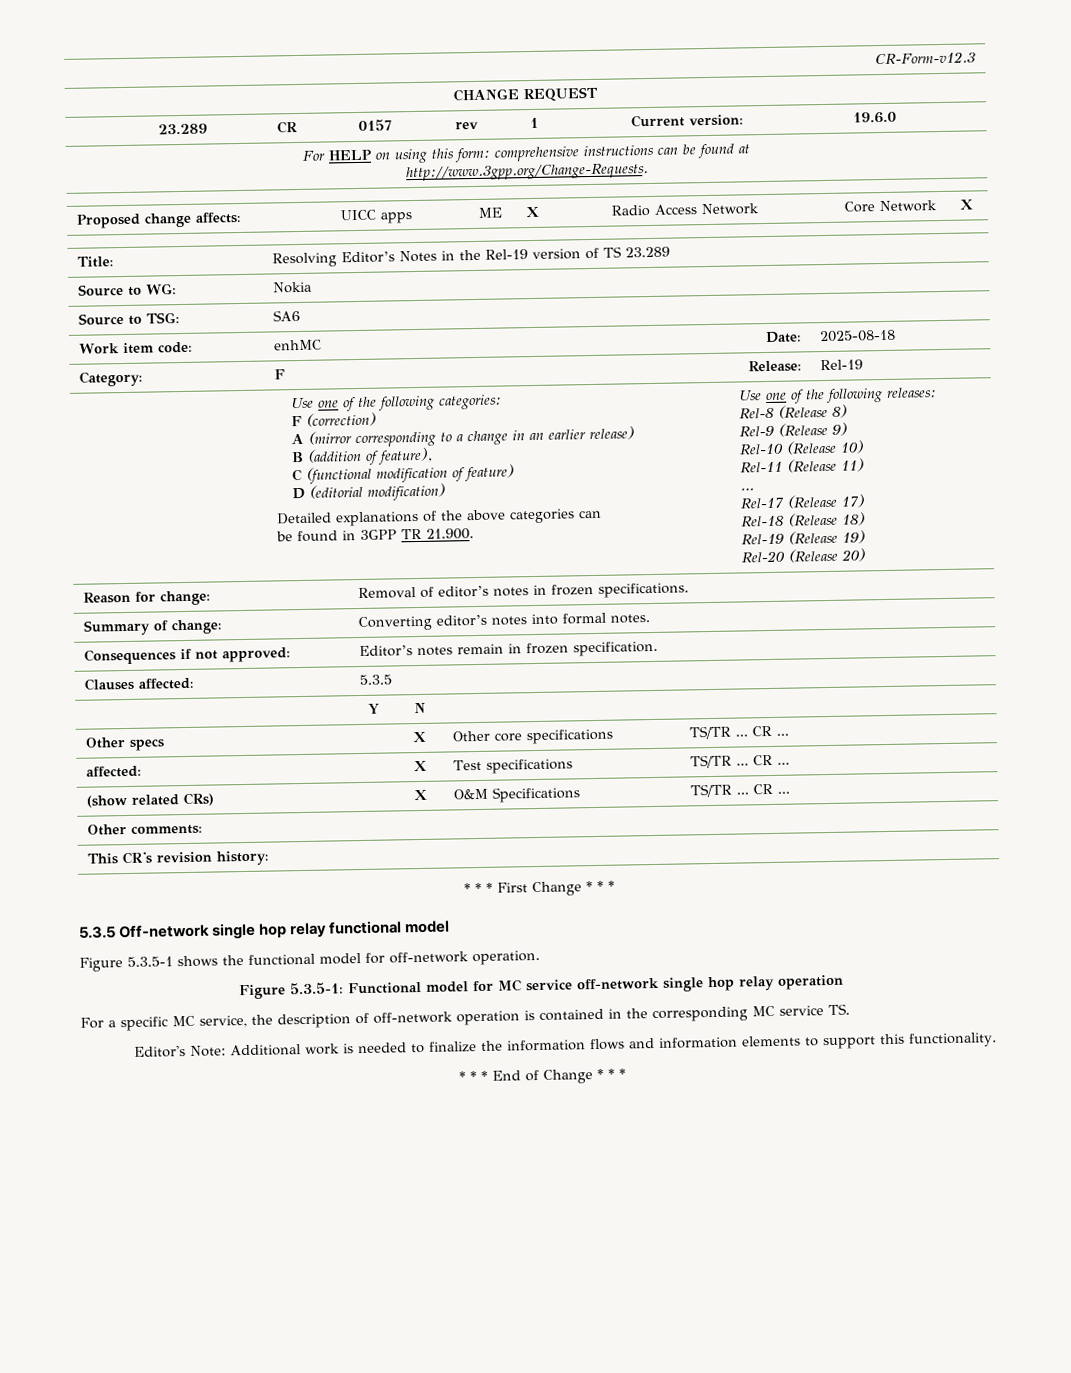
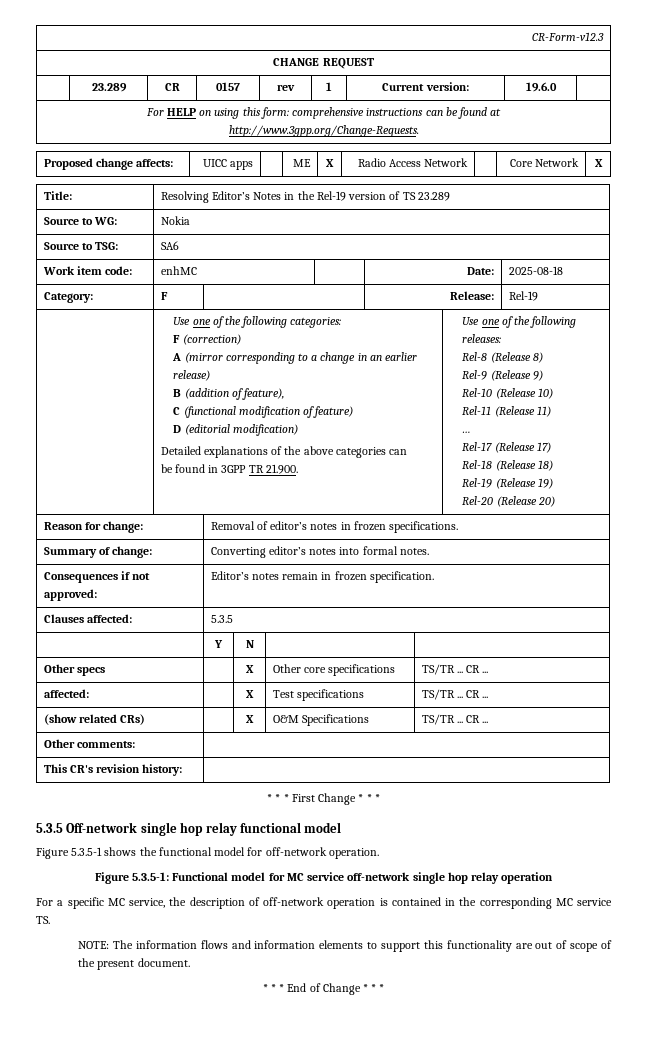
[133,1040,503,1058] Editor's Note: Additional work is needed to finalize the -> [78,940,134,949] NOTE: The
[907,1032,997,1048] functionality. -> [446,940,612,952] [78,958,190,970] functionality are out of scope of the present document.

